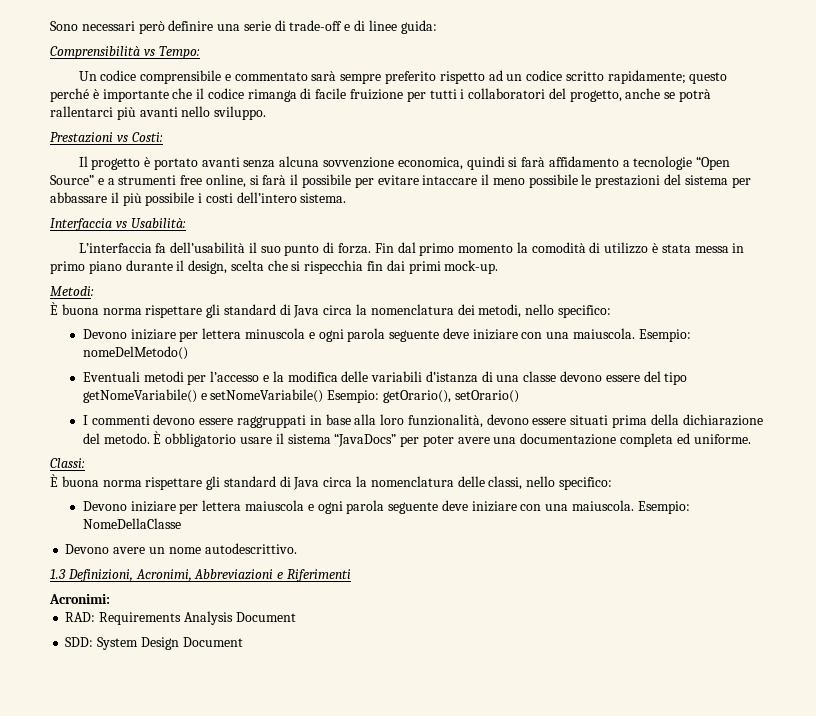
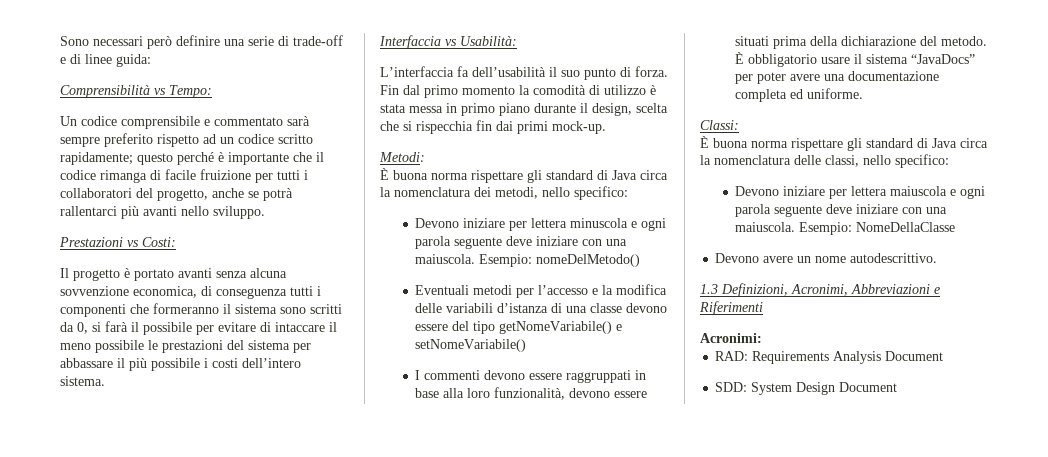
[466,156,731,170] [50,174,246,188] quindi si farà affidamento a tecnologie “Open Source” e a strumenti free online, -> [201,286,321,299] [60,303,342,317] [60,322,88,334] di conseguenza tutti i componenti che formeranno il sistema sono scritti da 0,
(419, 180) none -> [260,322,271,332] di
[327,390,519,403] Esempio: getOrario(), setOrario() -> (527, 345) none

